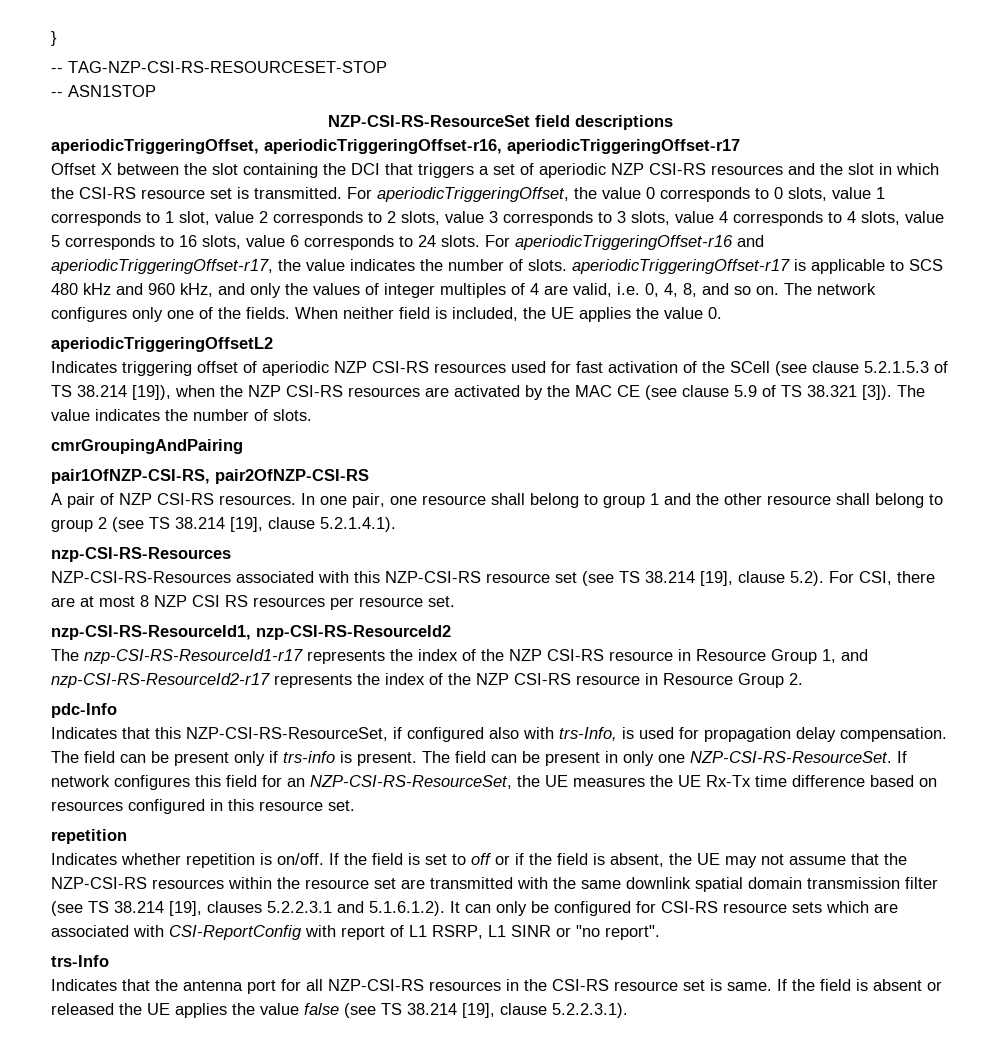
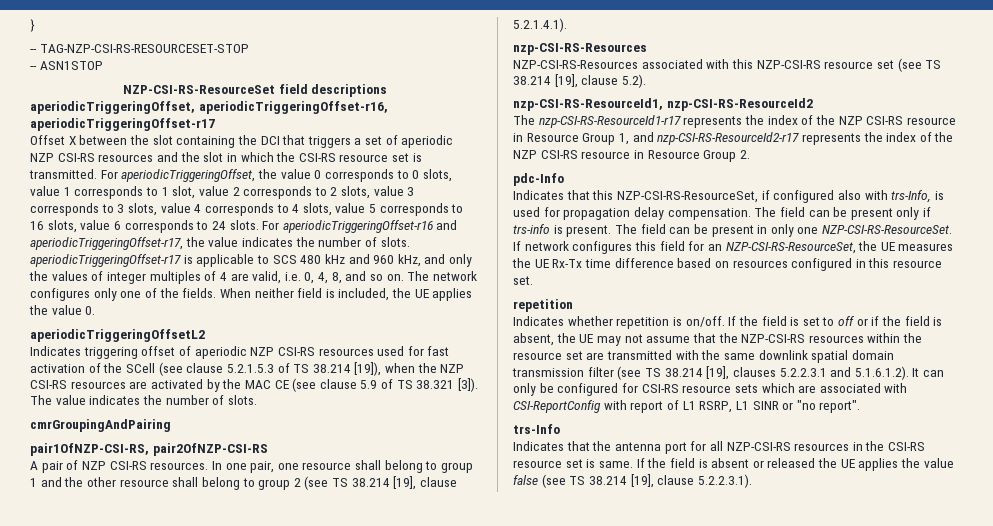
[829,571,935,585] [51,595,455,610] For CSI, there are at most 8 NZP CSI RS resources per resource set. -> (646, 81) none

